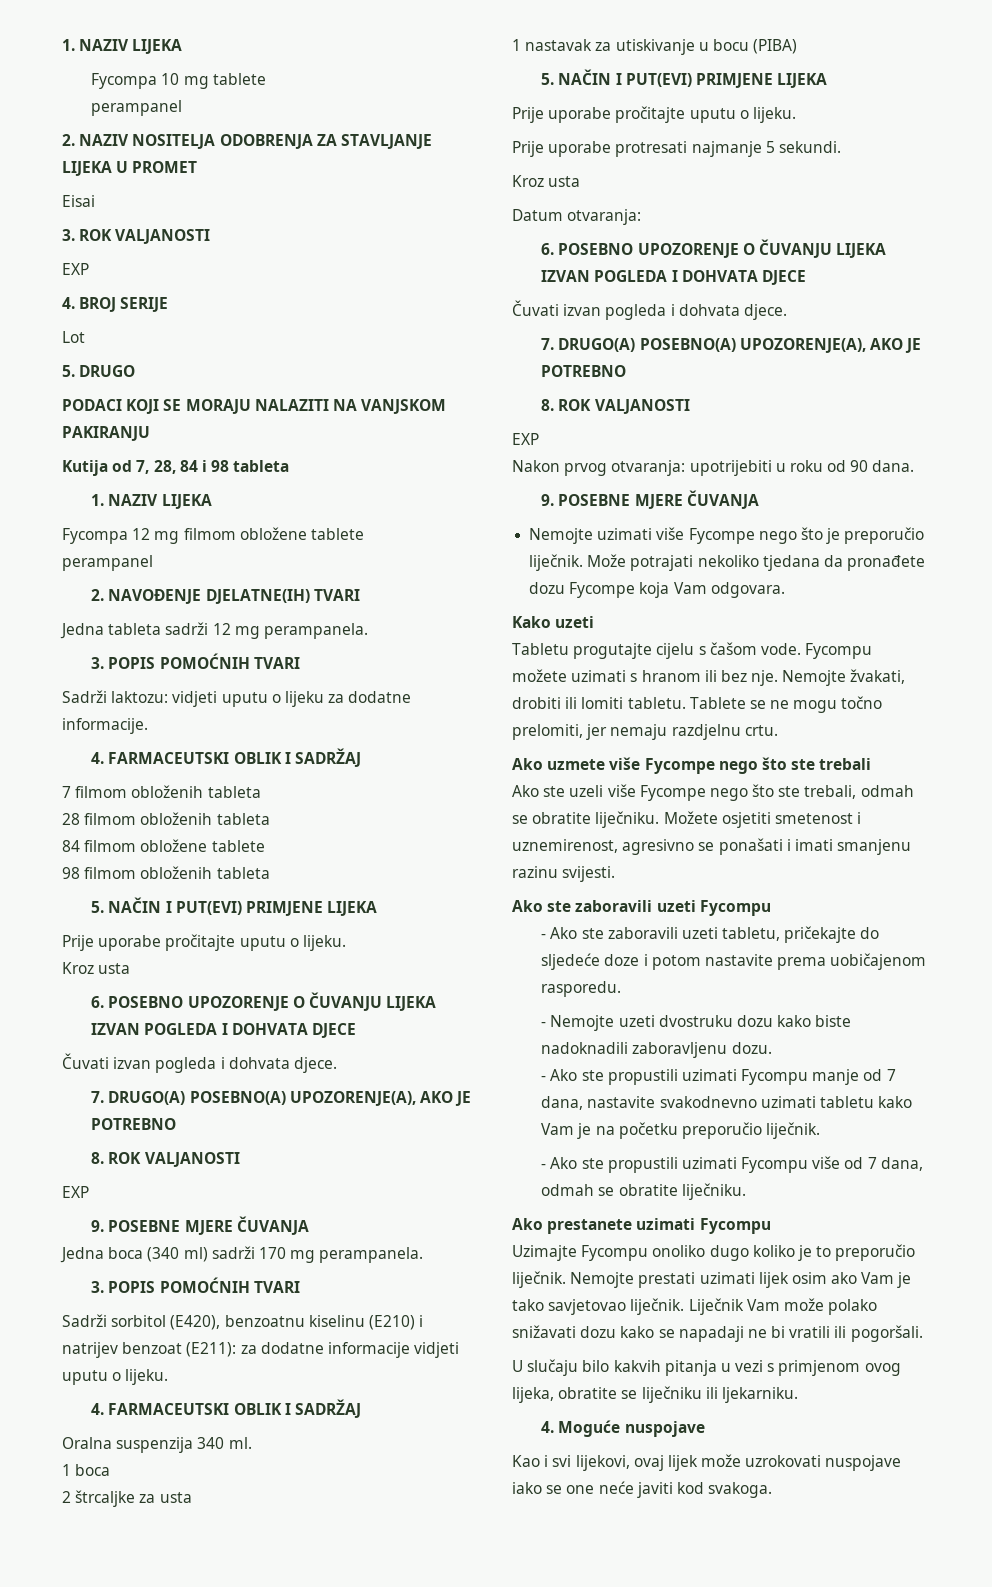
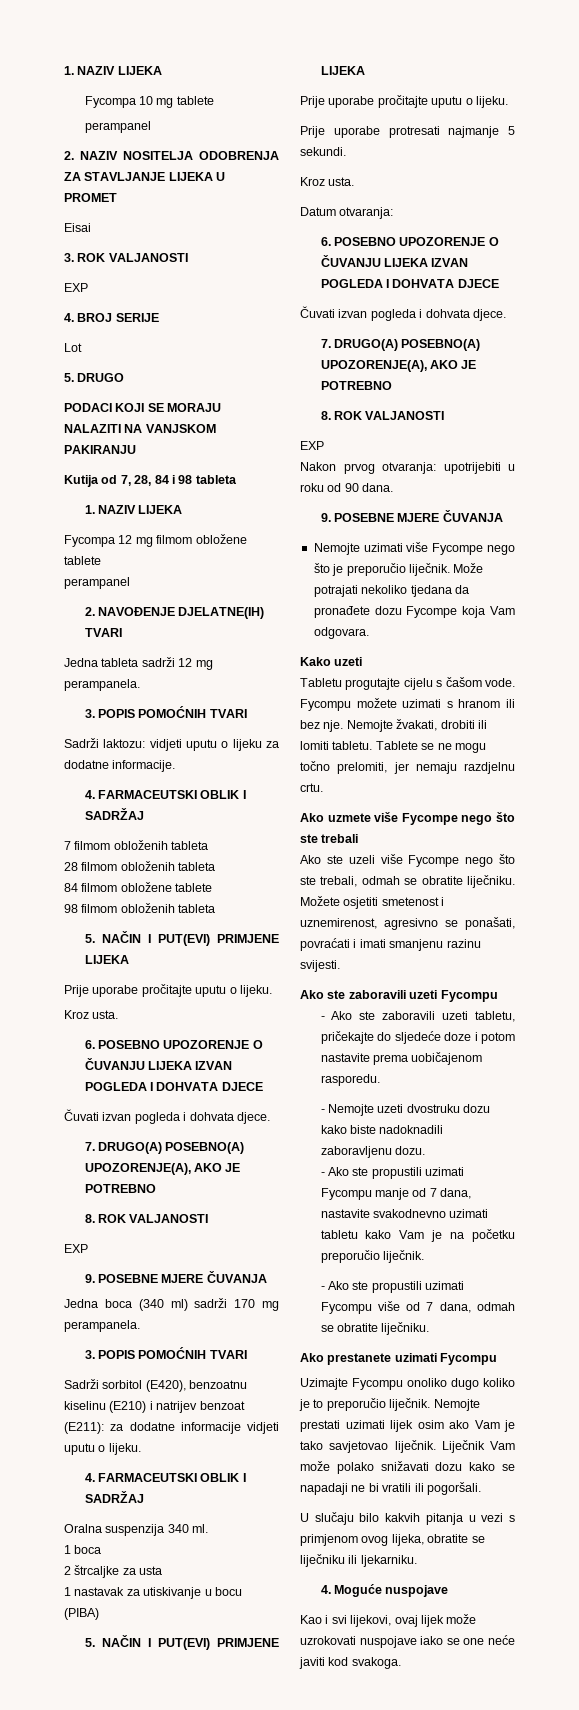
[98,963,131,974] usta -> [92,1010,119,1019] usta.
[548,176,581,187] usta -> [328,177,355,186] usta.
[718,838,783,855] ponašati -> [465,917,515,930] [300,938,350,951] ponašati, povraćati

